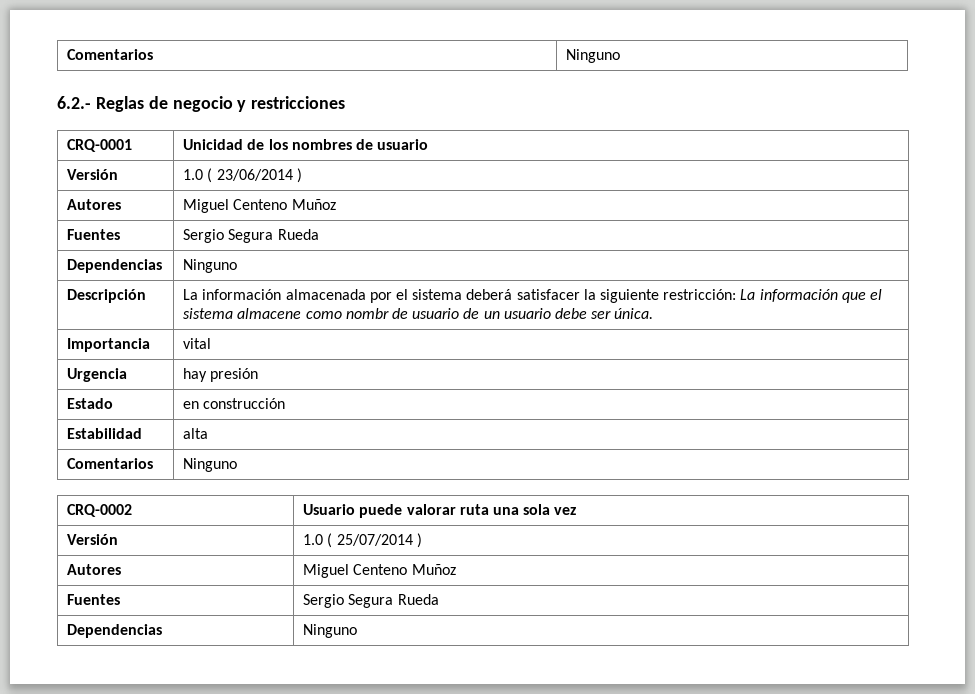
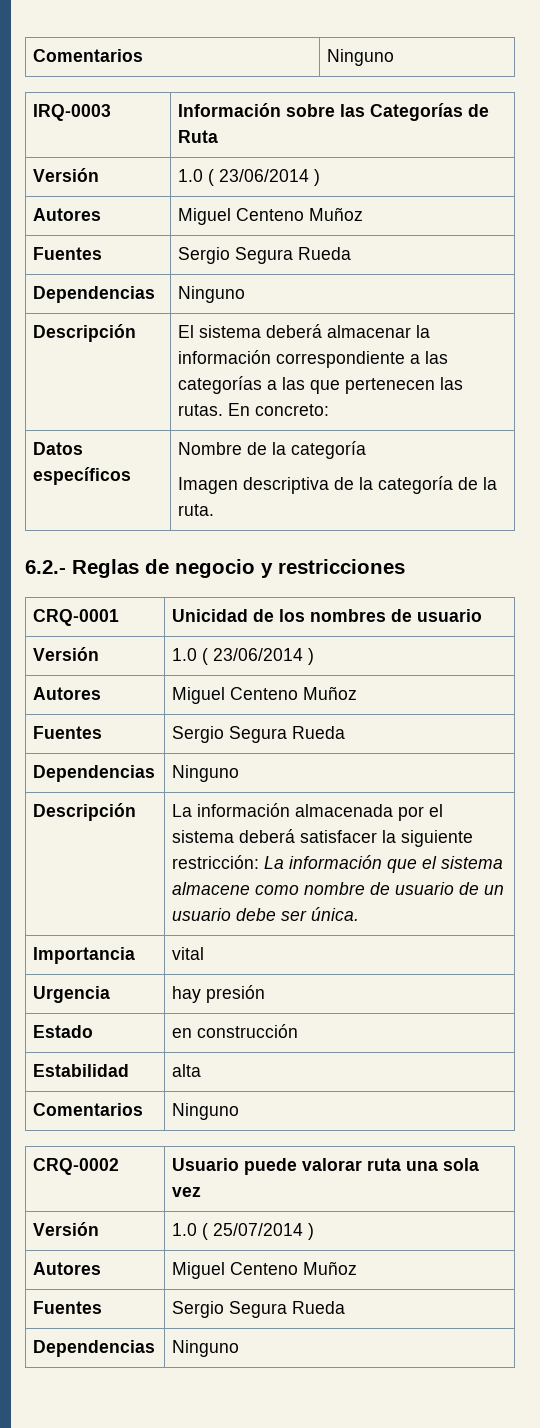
[67,49,154,60] [566,49,621,63] Comentarios | Ninguno -> [33,49,144,62] [327,49,395,66] [33,104,112,121] [178,103,490,121] [178,130,219,143] [33,168,100,182] [178,169,321,186] [33,208,102,221] [178,207,364,225] [33,247,103,260] [178,247,352,264] [33,286,156,303] [178,286,246,303] [33,324,137,342] [178,324,431,338] [178,350,449,368] [178,376,464,394] [178,403,330,416] [33,442,84,455] [33,467,132,485] [178,441,367,459] [178,476,498,494] [178,504,215,516] Comentarios | Ninguno // IRQ-0003 | Información sobre las Categorías de Ruta // Versión | 1.0 ( 23/06/2014 ) // Autores | Miguel Centeno Muñoz // Fuentes | Sergio Segura Rueda // Dependencias | Ninguno // Descripción | El sistema deberá almacenar la información correspondiente a las categorías a las que pertenecen las rutas. En concreto: // Datos específicos | Nombre de la categoría // Imagen descriptiva de la categoría de la ruta.
[345,308,389,319] nombr -> [304,882,366,895] nombre

